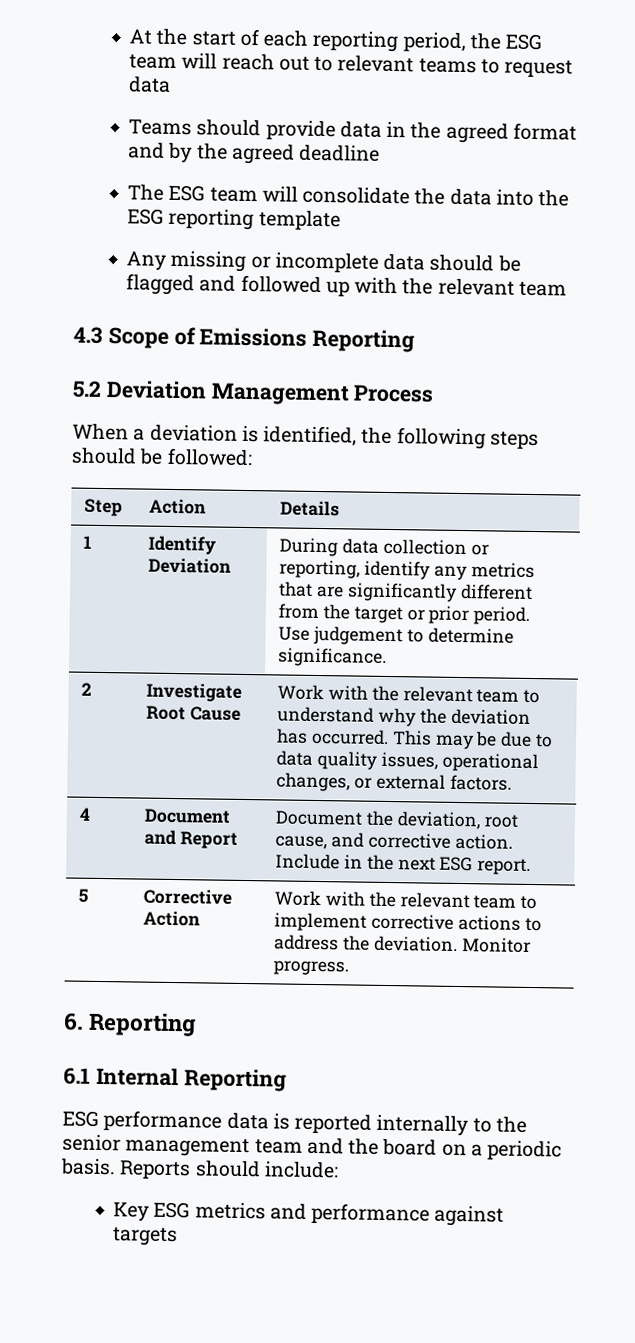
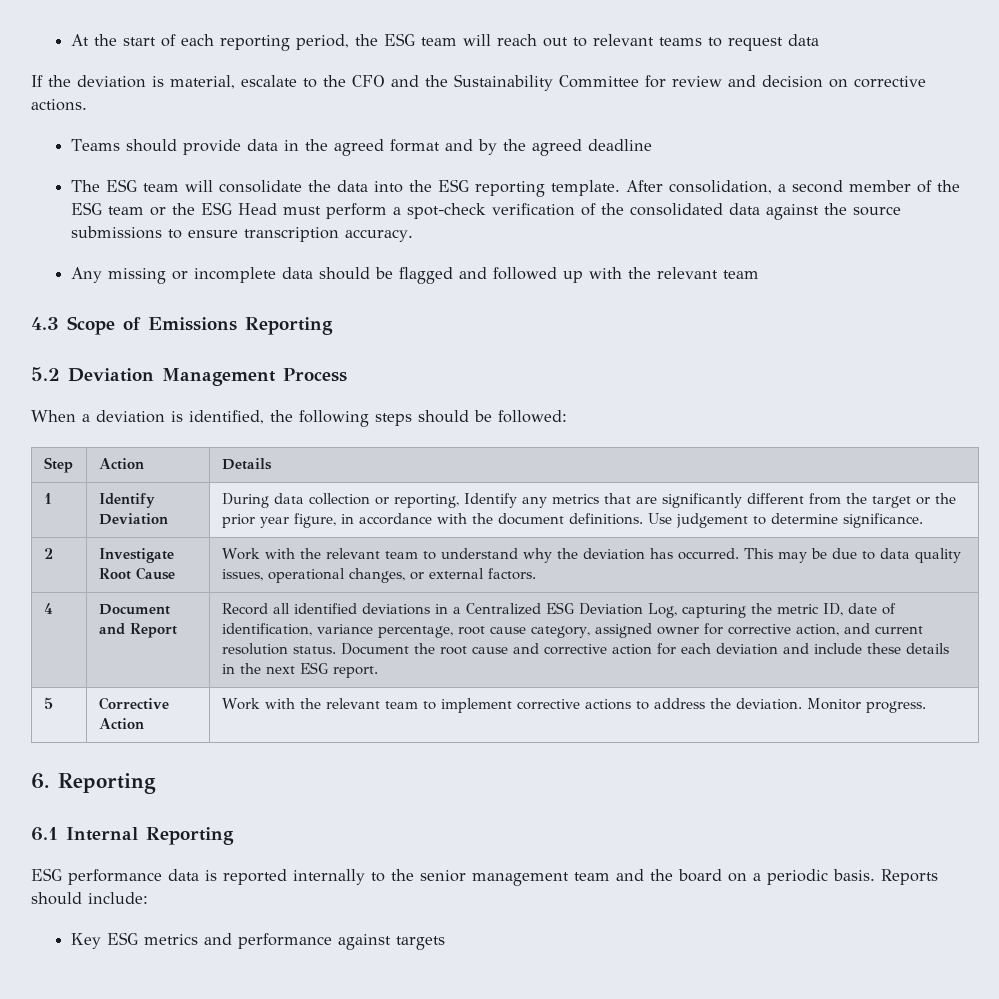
(172, 84) none -> [31,74,926,91] [31,99,87,111] // If the deviation is material, escalate to the CFO and the Sustainability Committee for review and decision on corrective actions.
[258,210,341,231] template -> [550,180,960,196] [70,202,901,220] [70,226,413,242] template. After consolidation, a second member of the ESG team or the ESG Head must perform a spot-check verification of the consolidated data against the source submissions to ensure transcription accuracy.
[364,560,431,580] identify -> [463,493,517,508] Identify
[428,605,530,625] prior period. -> [934,493,956,504] [221,513,643,528] the prior year figure, in accordance with the document definitions.
[275,810,519,830] [275,832,513,850] [275,853,341,870] Document the deviation, root cause, and corrective action. Include -> [221,602,896,618] [221,623,923,638] [221,643,949,655] Record all identified deviations in a Centralized ESG Deviation Log, capturing the metric ID, date of identification, variance percentage, root cause category, assigned owner for corrective action, and current resolution status. Document the root cause and corrective action for each deviation and include these details

